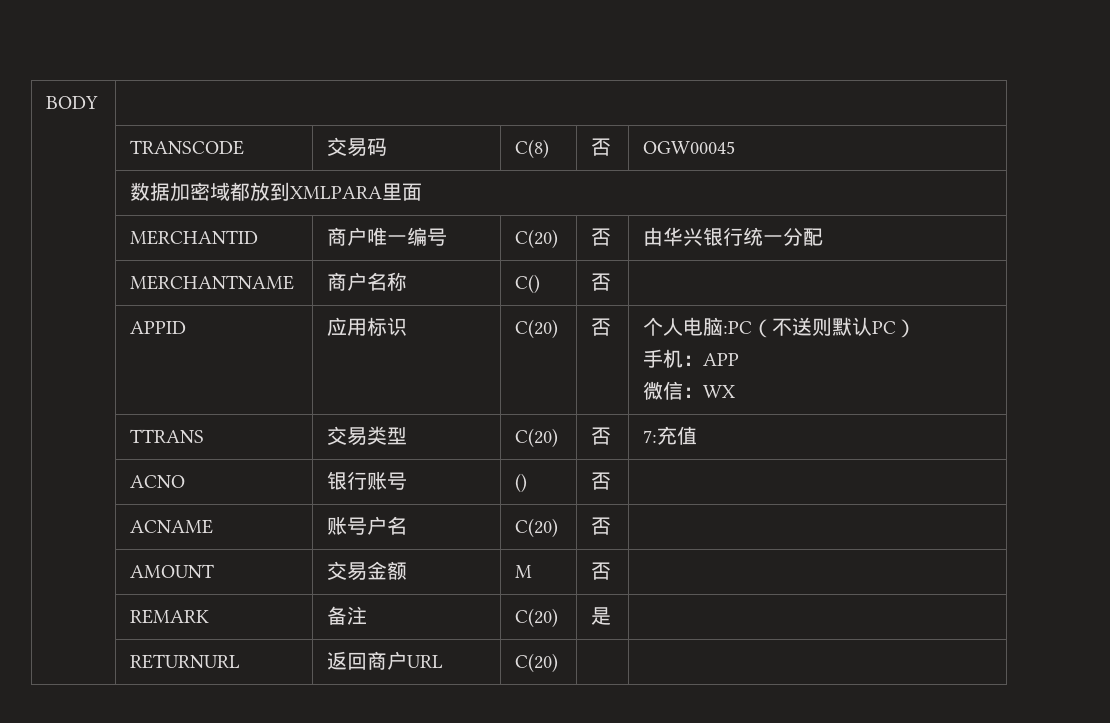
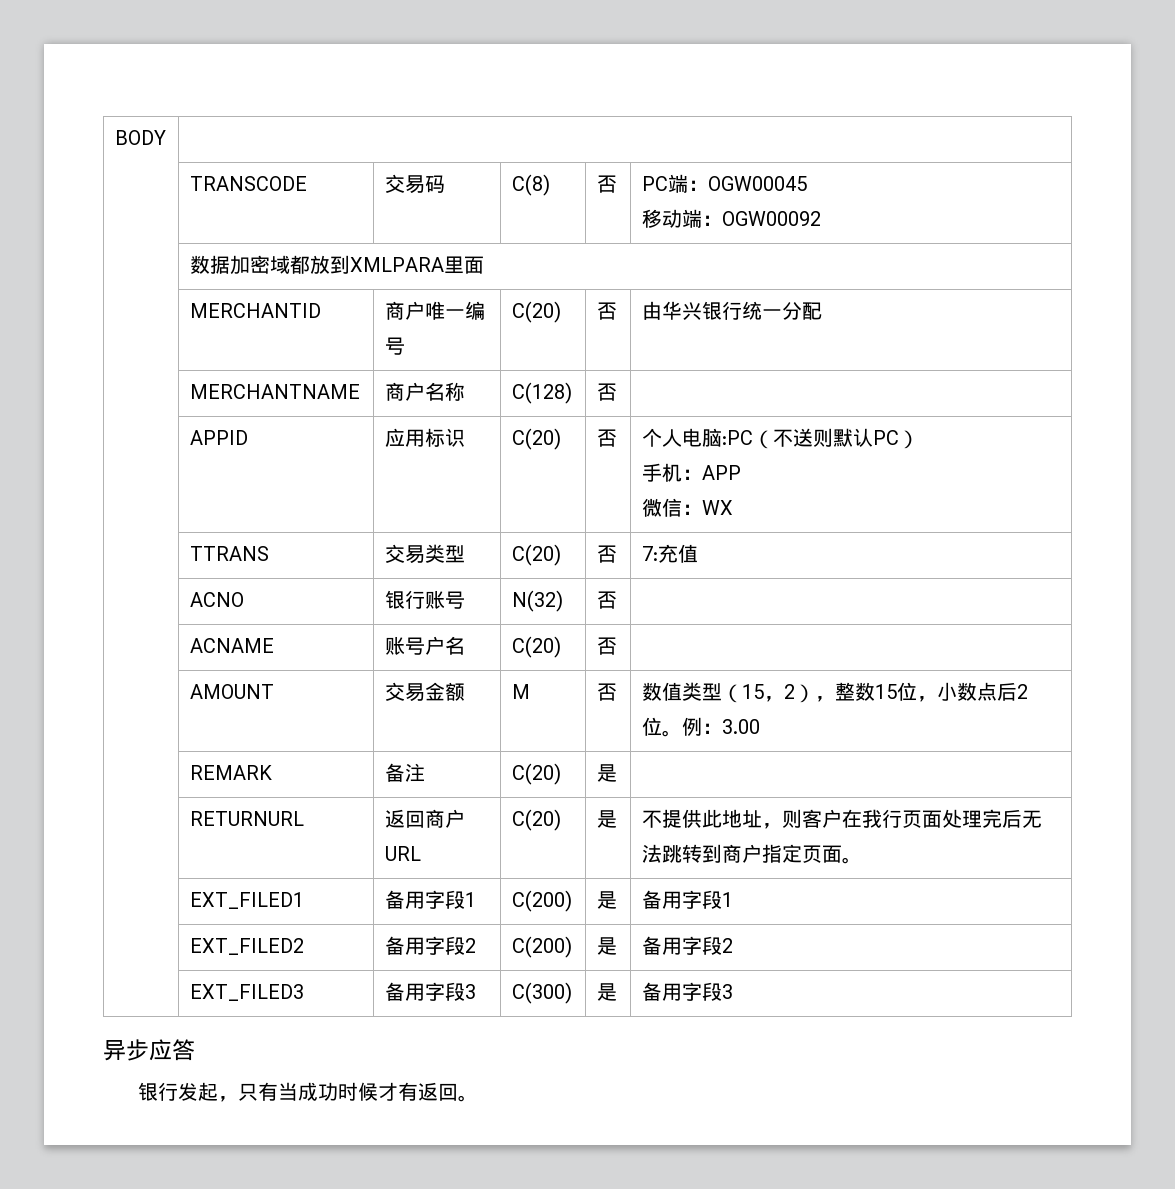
(612, 147) none -> [641,174,708,193] PC端：
(736, 147) none -> [641,209,821,228] // 移动端：OGW00092
[515,274,541,294] C() -> [511,382,572,404] C(128)
[515,473,528,493] () -> [511,590,563,612] N(32)
(612, 571) none -> [641,682,1028,703] [641,717,760,737] 数值类型（15，2），整数15位，小数点后2位。例：3.00
(559, 663) | -> [596,810,617,828] [641,809,1042,829] [641,844,862,864] [189,892,304,909] [384,890,476,909] [511,890,572,912] [596,891,617,909] [641,890,733,909] [189,938,304,955] [384,936,476,955] [511,936,572,958] [596,937,617,955] [641,936,733,955] [189,984,304,1001] [384,982,476,1001] [511,982,572,1004] [596,983,617,1001] [641,982,733,1001] [103,1039,195,1061] [137,1082,478,1102] 是 | 不提供此地址，则客户在我行页面处理完后无法跳转到商户指定页面。 // | EXT_FILED1 | 备用字段1 | C(200) | 是 | 备用字段1 // | EXT_FILED2 | 备用字段2 | C(200) | 是 | 备用字段2 // | EXT_FILED3 | 备用字段3 | C(300) | 是 | 备用字段3 // 异步应答 // 银行发起，只有当成功时候才有返回。

